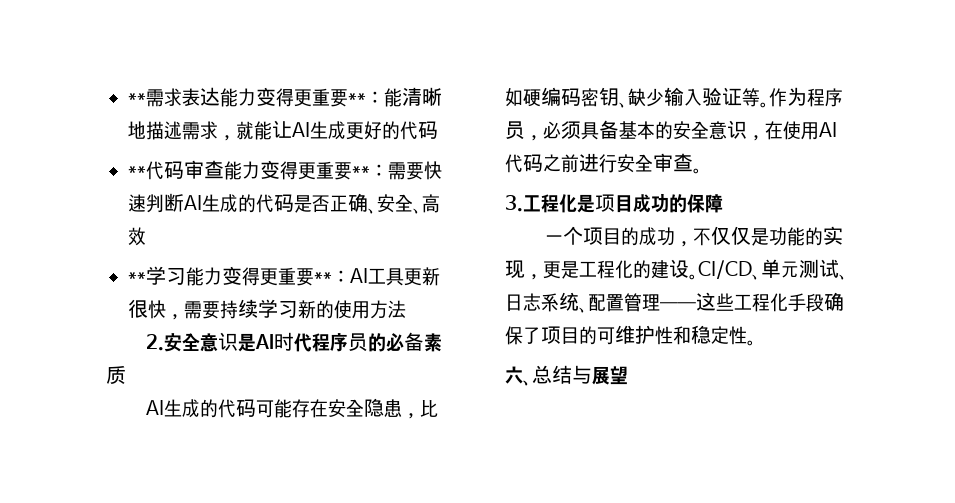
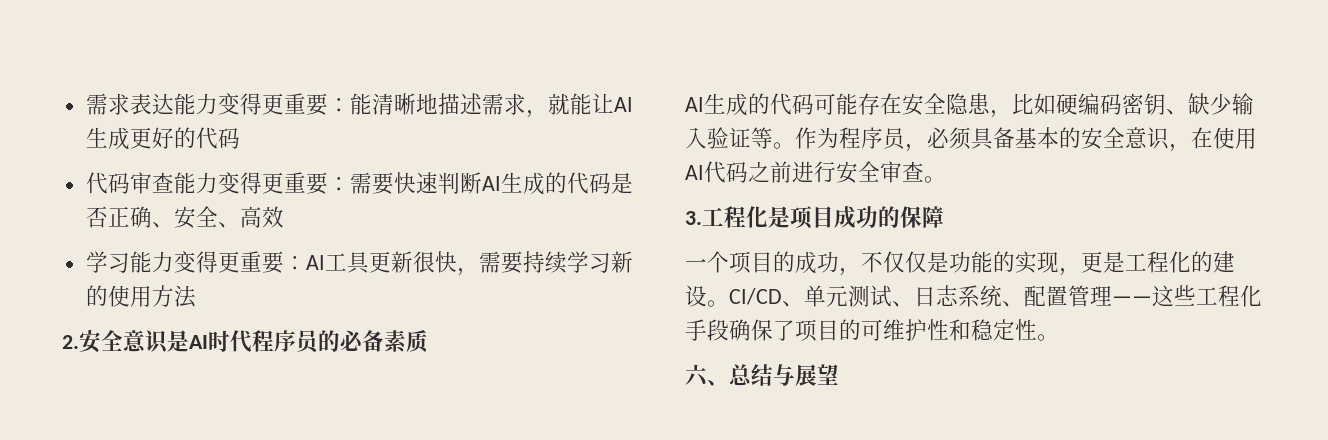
[128,93,146,104] ** -> (85, 104) none
[348,93,366,104] ** -> (328, 104) none
[128,166,146,177] ** -> (240, 138) none
[352,166,370,177] ** -> (328, 183) none
[128,272,146,283] ** -> (284, 217) none
[314,272,332,283] ** -> (284, 262) none

